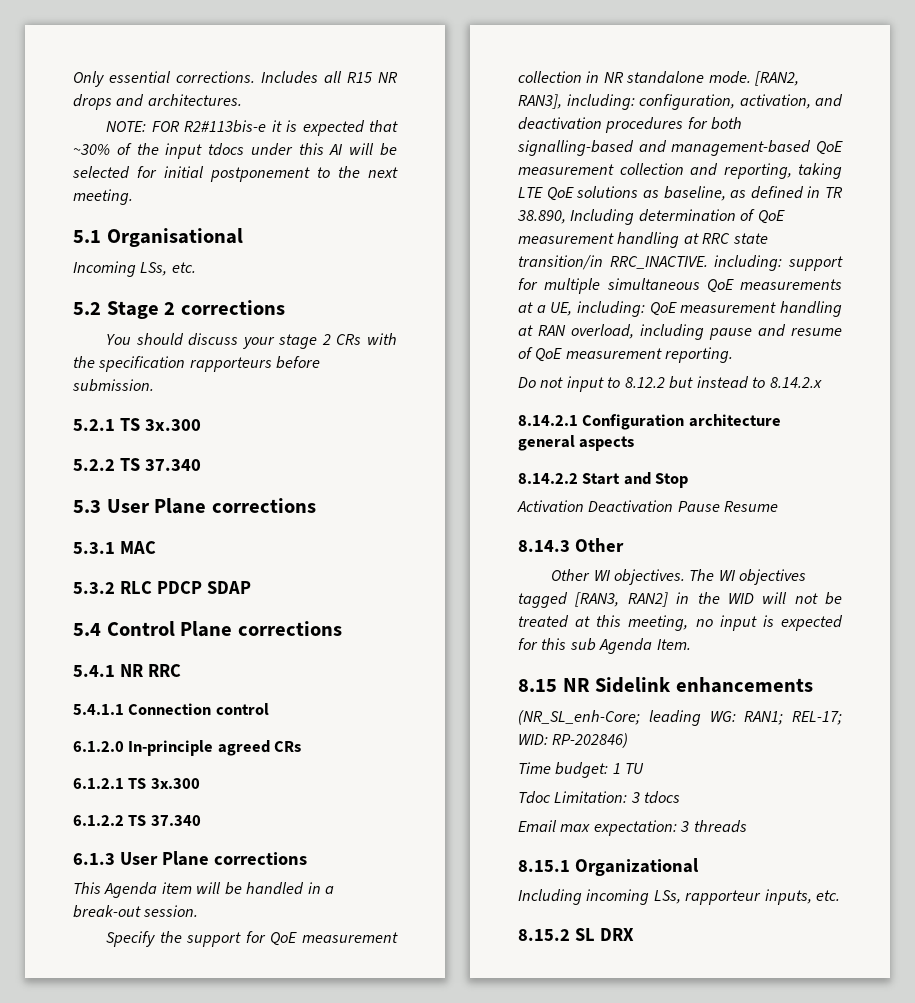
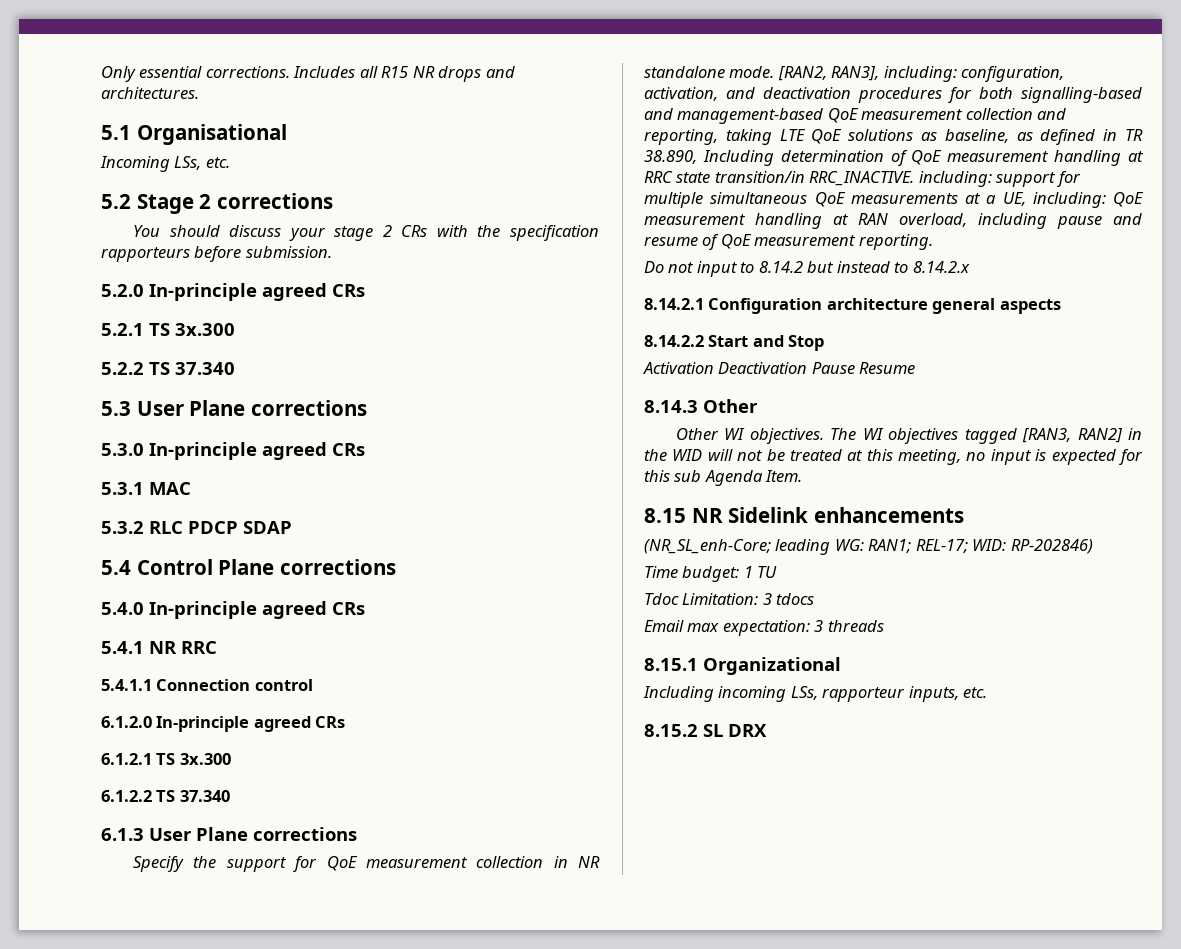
[106,120,398,136] [73,143,397,159] [72,166,398,182] [73,189,133,205] // NOTE: FOR R2#113bis-e it is expected that ~30% of the input tdocs under this AI will be selected for initial postponement to the next meeting. -> (199, 93) none
(154, 385) none -> [101,283,365,301] // 5.2.0 In-principle agreed CRs
(316, 505) none -> [101,442,365,460] // 5.3.0 In-principle agreed CRs
(342, 628) none -> [101,601,365,619] // 5.4.0 In-principle agreed CRs
[73,882,335,898] [73,905,199,918] // This Agenda item will be handled in a break-out session. -> (357, 834) none
[624,377,665,388] 8.12.2 -> [758,261,803,273] 8.14.2

